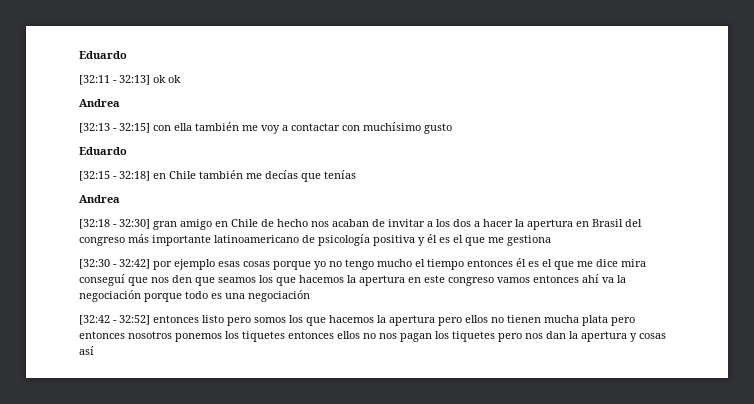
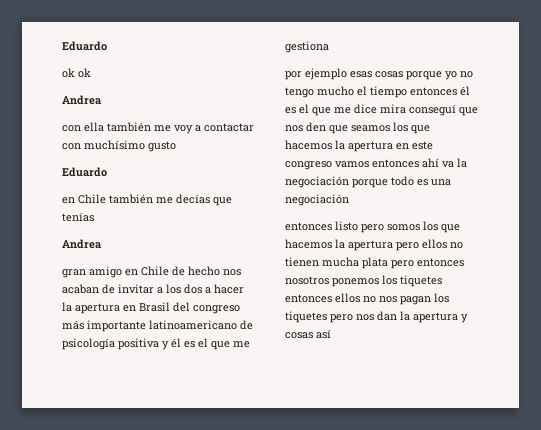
[79,51,127,59] [79,75,150,85] Eduardo // [32:11 - 32:13] -> [62,41,107,51] Eduardo //
[79,123,150,133] [32:13 - 32:15] -> (101, 100) none
[79,171,150,181] [32:15 - 32:18] -> (107, 172) none
[79,219,150,229] [32:18 - 32:30] -> (101, 244) none
[79,259,150,269] [32:30 - 32:42] -> (329, 47) none
[79,315,150,325] [32:42 - 32:52] -> (349, 200) none

